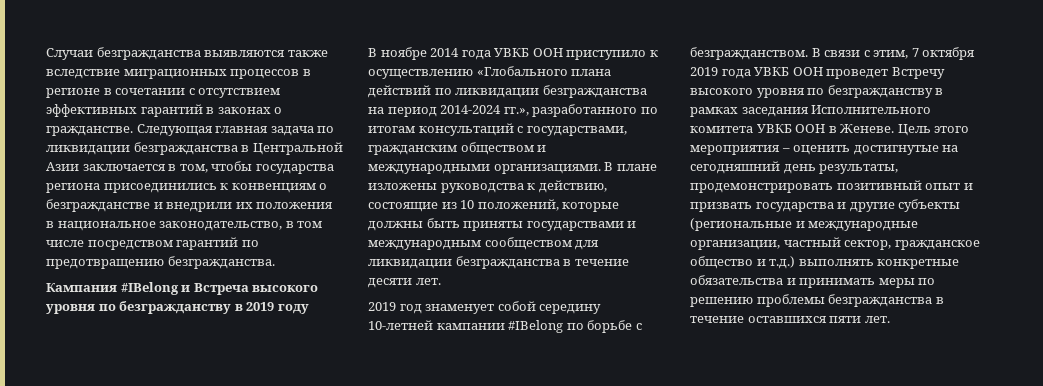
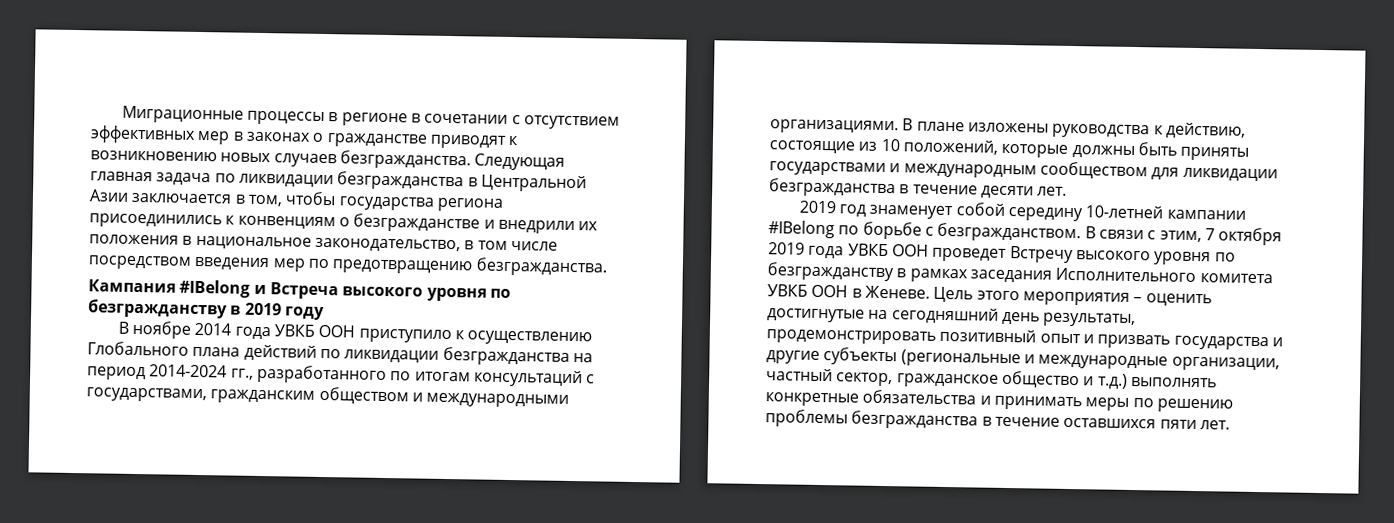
[46,47,328,60] [46,69,300,79] Случаи безгражданства выявляются также вследствие миграционных процессов -> [121,105,325,125] Миграционные процессы
[140,104,203,117] гарантий -> [197,130,231,145] мер
[46,126,133,136] гражданстве. -> [326,133,519,149] [90,150,471,170] гражданстве приводят к возникновению новых случаев безгражданства.
[176,237,239,250] гарантий -> [194,256,305,272] введения мер
[476,66,568,76] «Глобального -> [87,341,189,356] Глобального
[503,107,529,116] гг.», -> [230,368,254,380] гг.,

